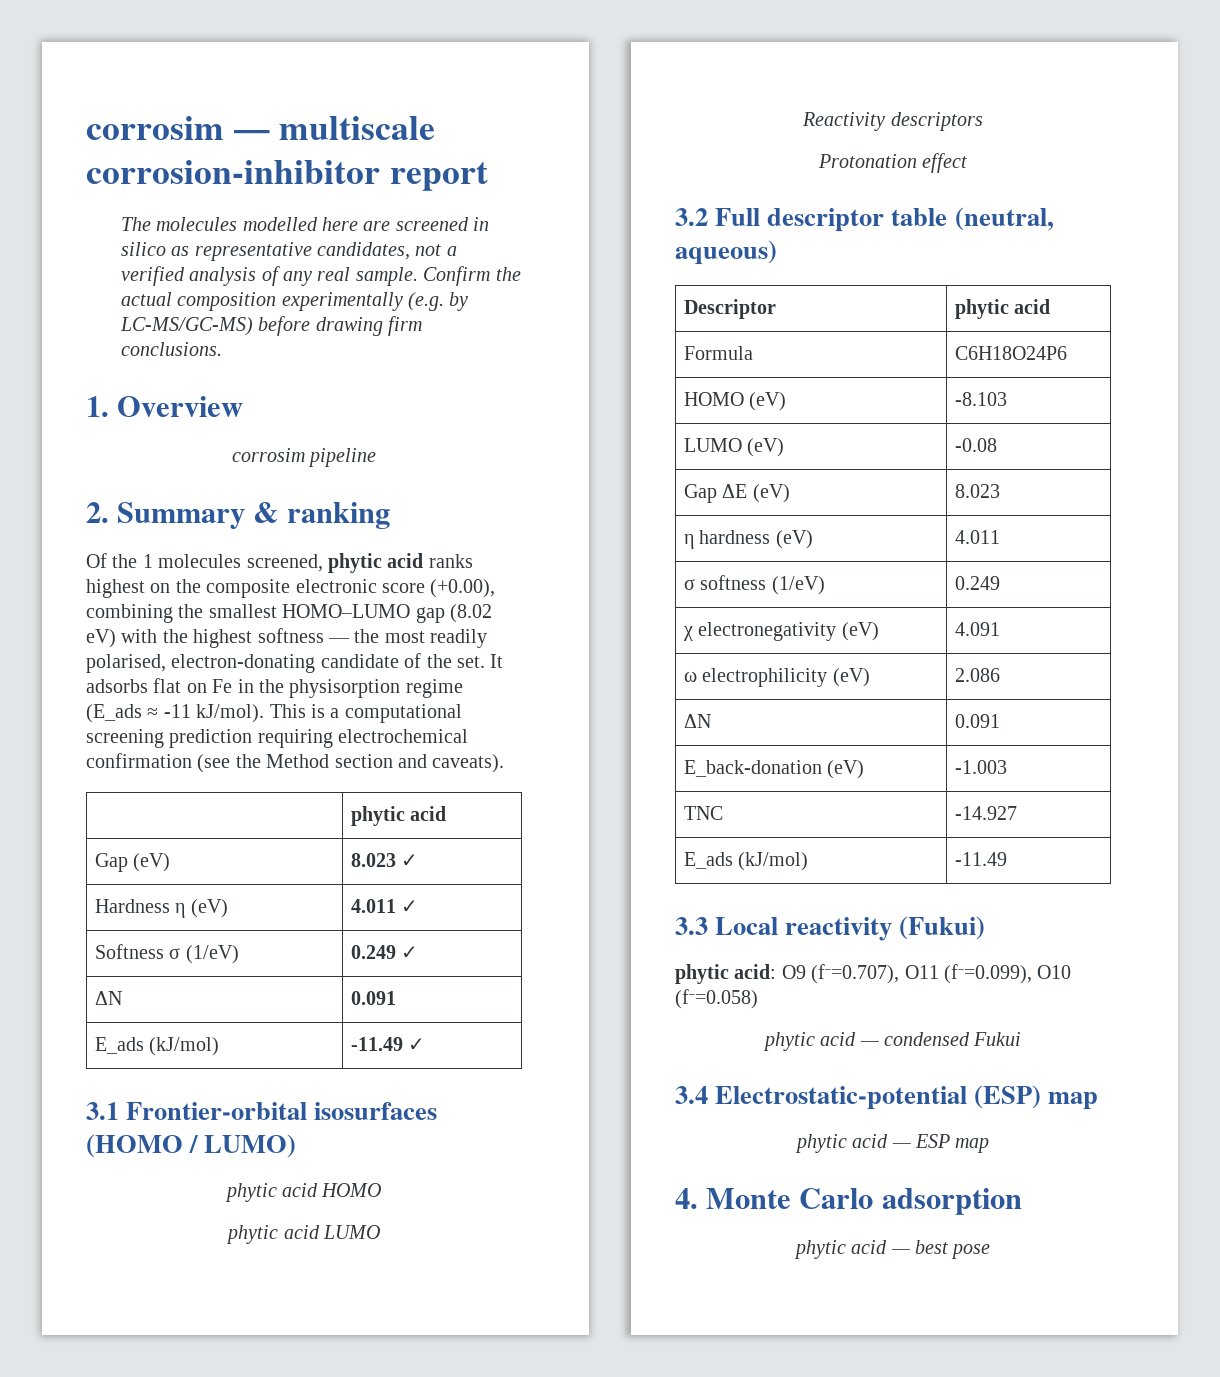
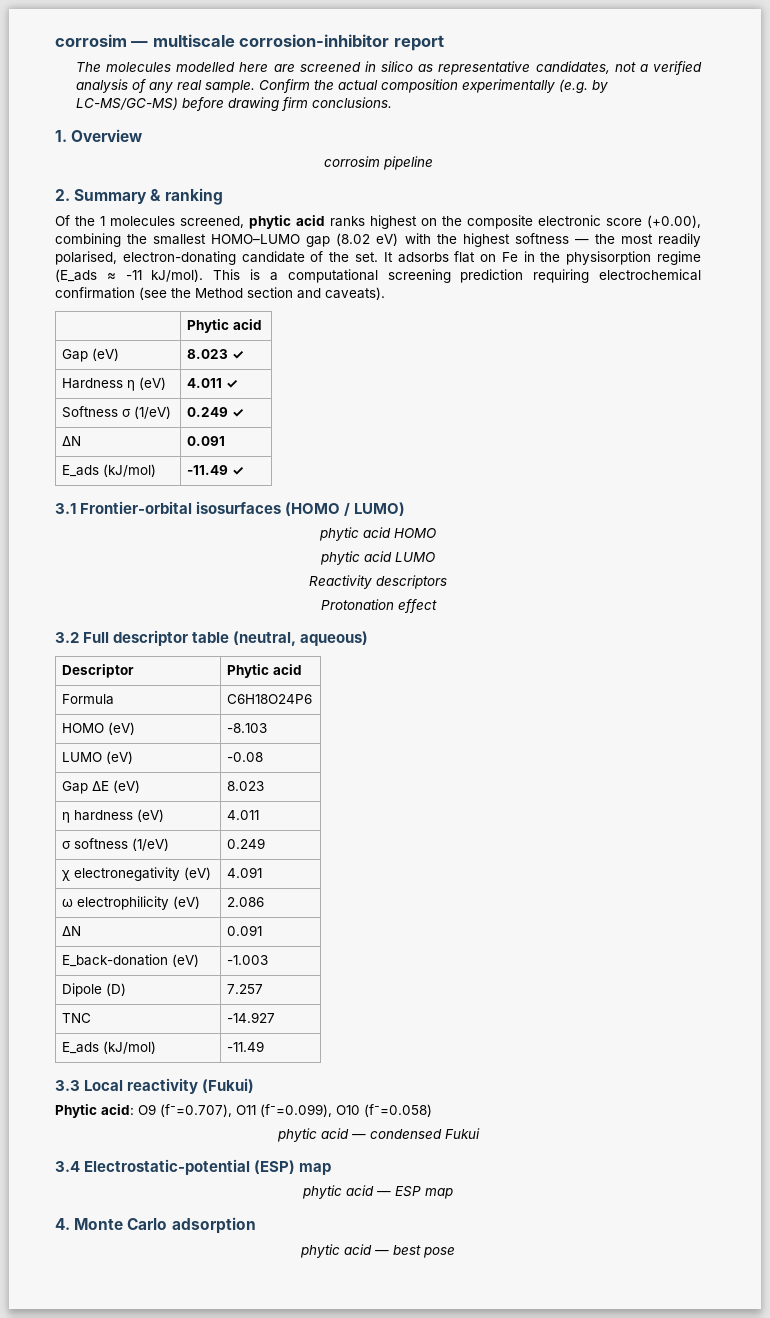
[351,806,406,826] phytic -> [187,319,230,333] Phytic
[955,299,1010,319] phytic -> [227,664,270,678] Phytic
(1008, 767) none -> [62,983,127,997] [227,984,264,994] // Dipole (D) | 7.257
[675,964,729,984] phytic -> [55,1104,97,1118] Phytic

